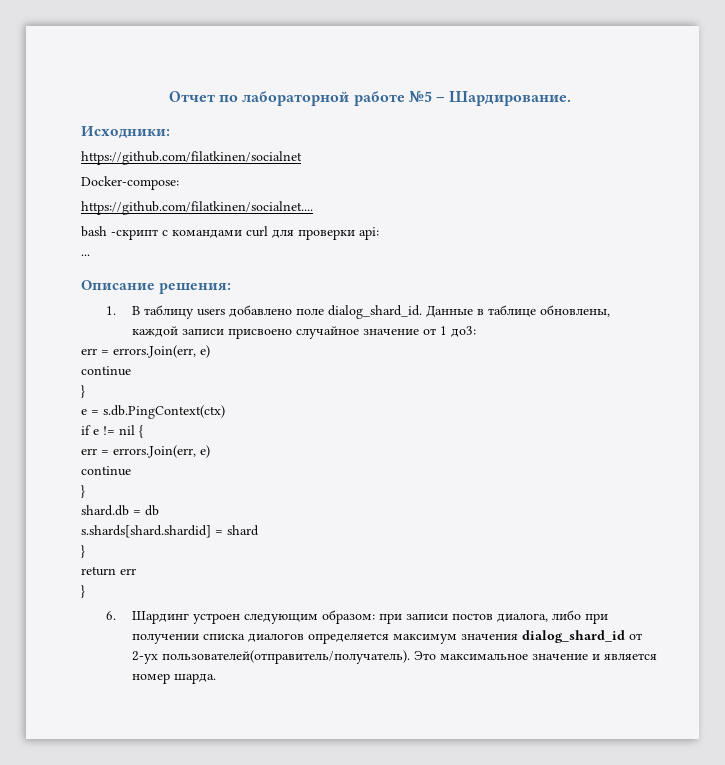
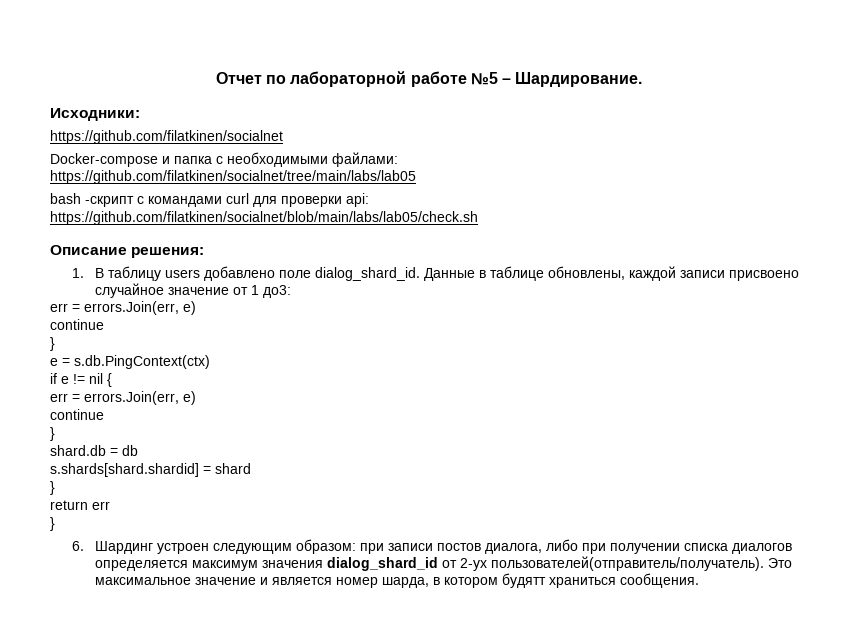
[81,176,179,190] [81,201,313,215] Docker-compose: // https://github.com/filatkinen/socialnet.... -> [50,152,398,167] [50,170,416,184] Docker-compose и папка с необходимыми файлами: // https://github.com/filatkinen/socialnet/tree/main/labs/lab05
[81,254,90,256] ... -> [50,211,478,225] https://github.com/filatkinen/socialnet/blob/main/labs/lab05/check.sh
[173,673,216,684] шарда. -> [381,573,699,588] шарда, в котором будятт храниться сообщения.

